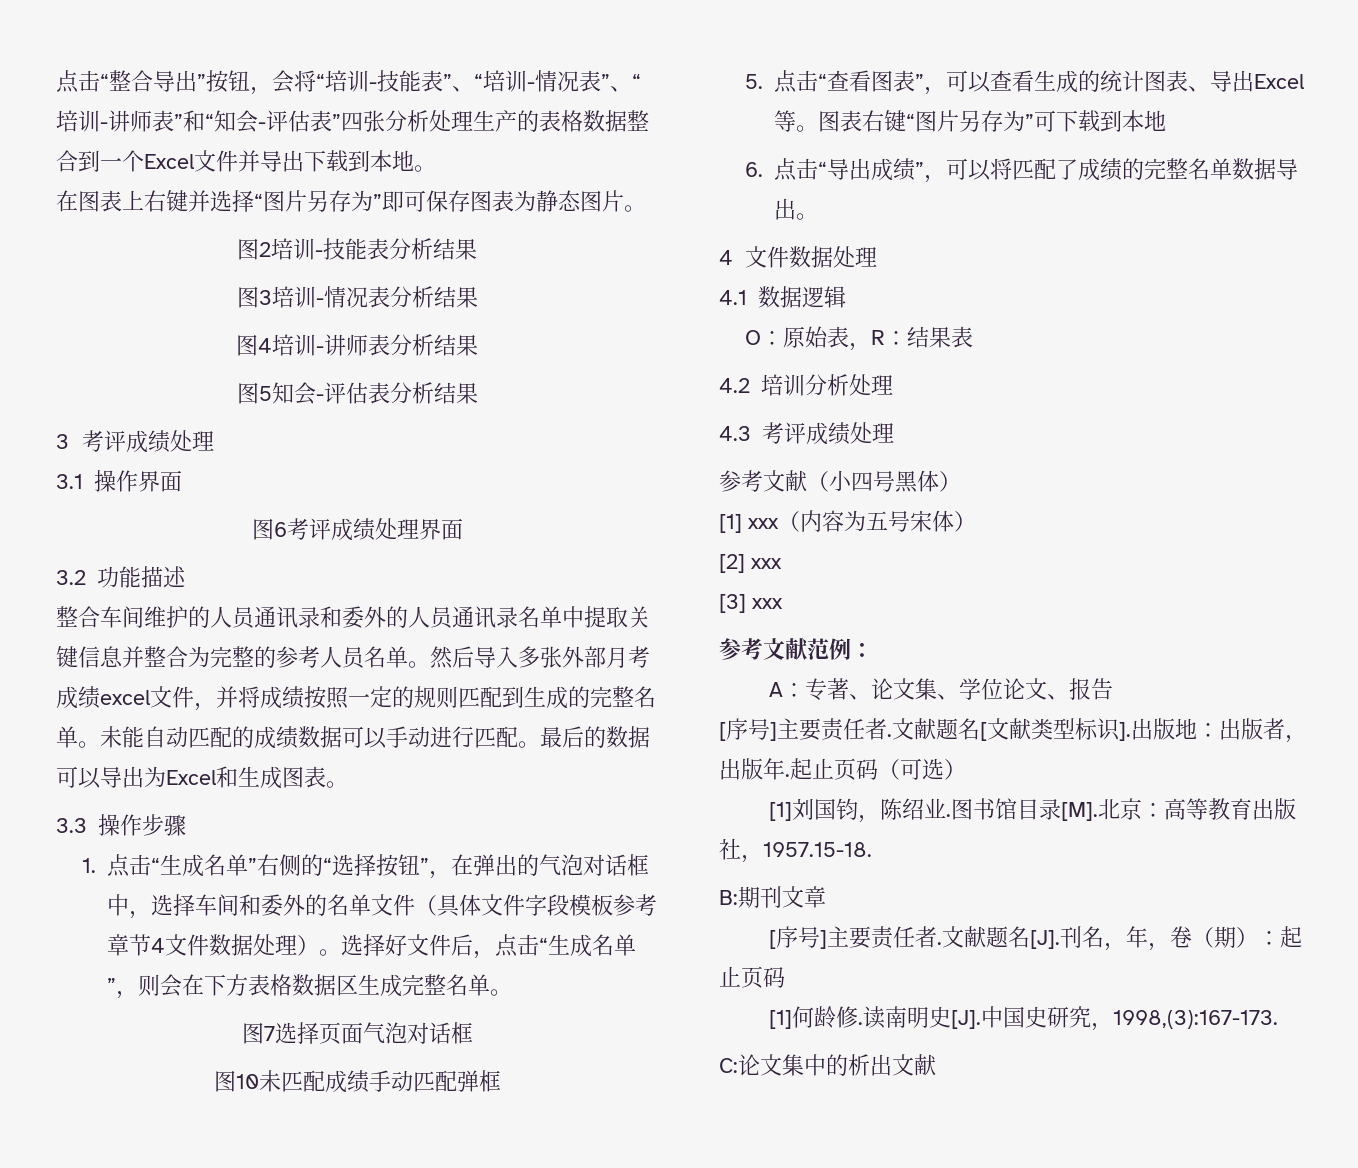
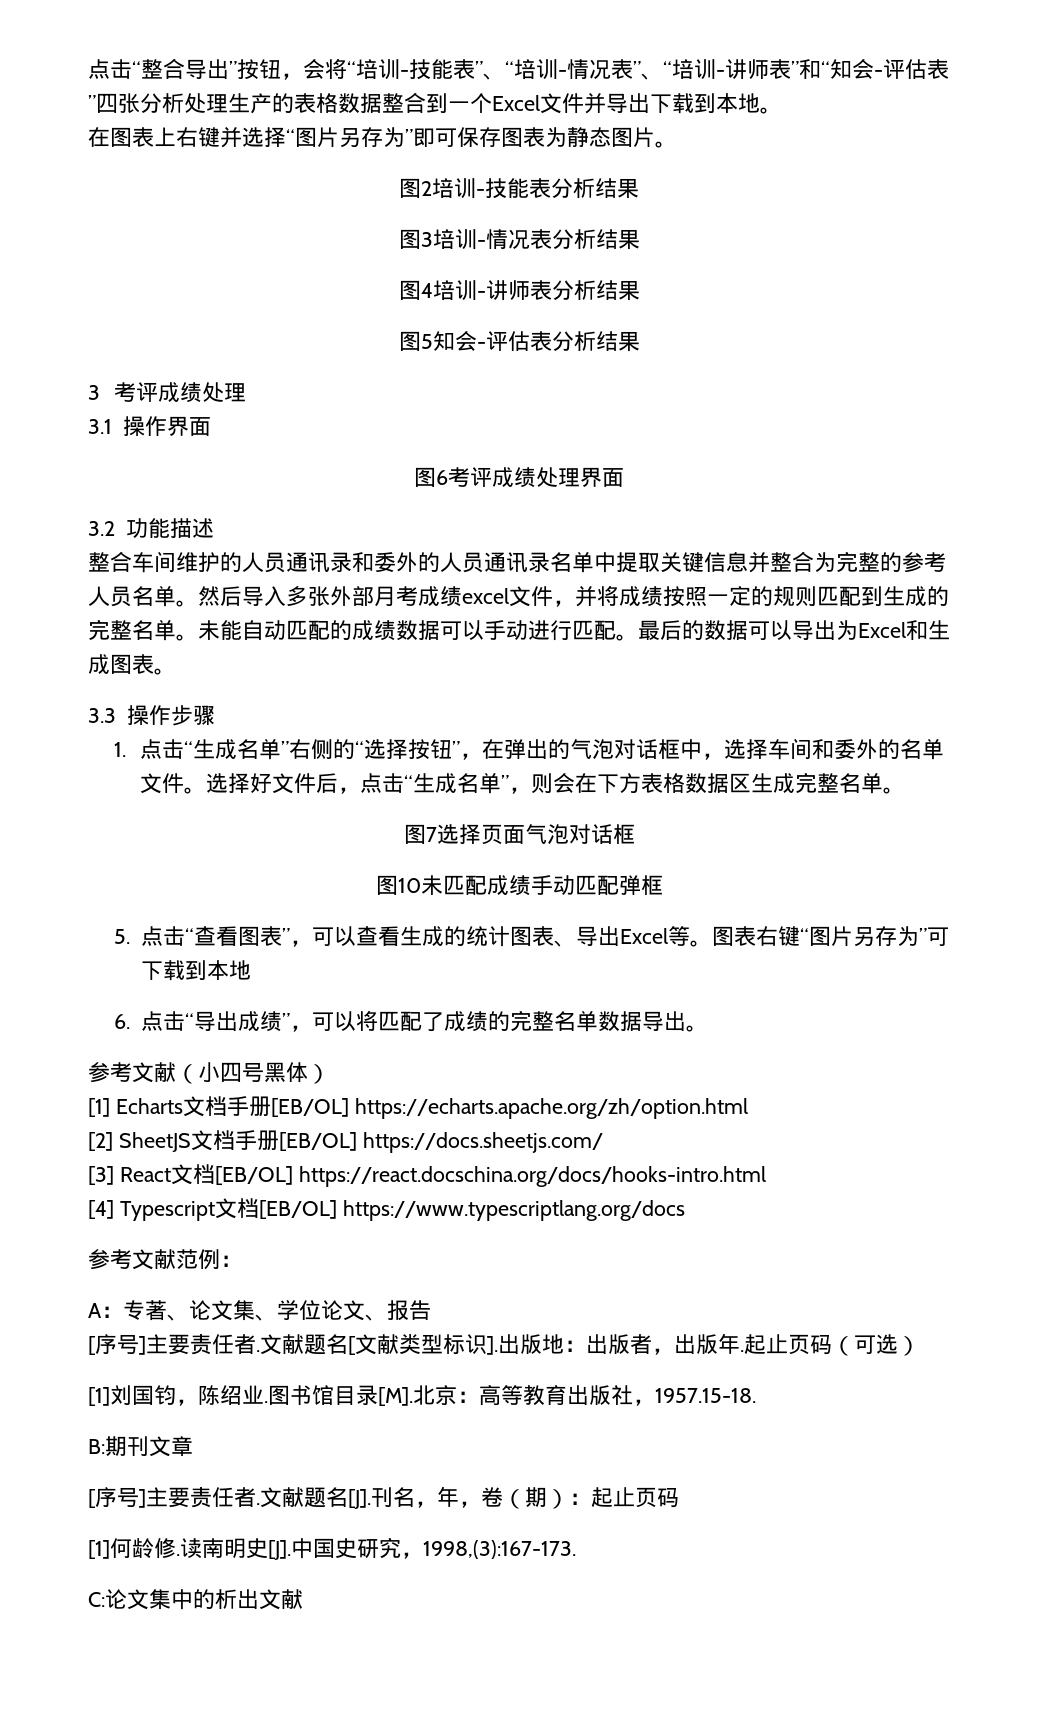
[415,894,658,917] [107,934,320,956] （具体文件字段模板参考章节4文件数据处理） -> (185, 783) none
[719,246,877,268] [719,286,846,308] [744,326,973,351] [719,374,893,396] [719,422,894,445] // 4文件数据处理 // 4.1数据逻辑 // O：原始表，R：结果表 // 4.2培训分析处理 // 4.3考评成绩处理 -> (708, 1028) none
[748,510,976,532] [719,554,782,573] [719,594,783,613] xxx（内容为五号宋体） // [2] xxx // [3] xxx -> [115,1096,748,1119] [88,1130,603,1153] [88,1164,766,1187] [88,1198,685,1221] Echarts文档手册[EB/OL] https://echarts.apache.org/zh/option.html // [2] SheetJS文档手册[EB/OL] https://docs.sheetjs.com/ // [3] React文档[EB/OL] https://react.docschina.org/docs/hooks-intro.html // [4] Typescript文档[EB/OL] https://www.typescriptlang.org/docs

